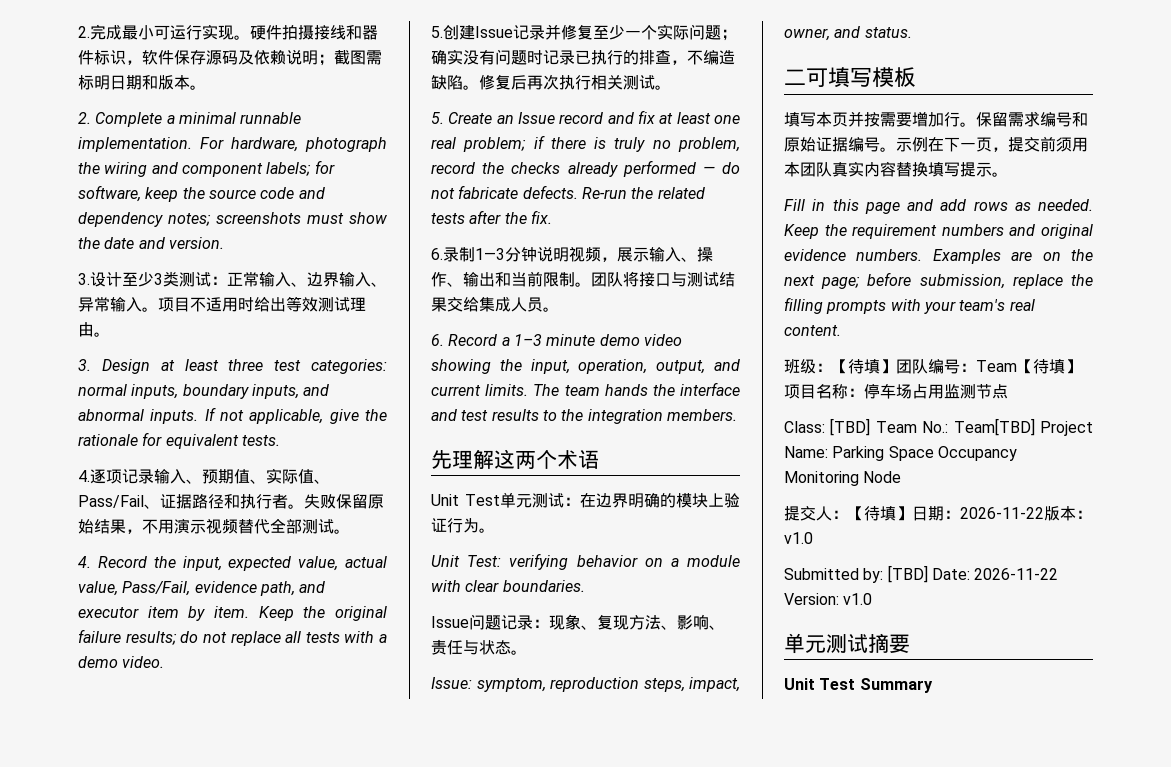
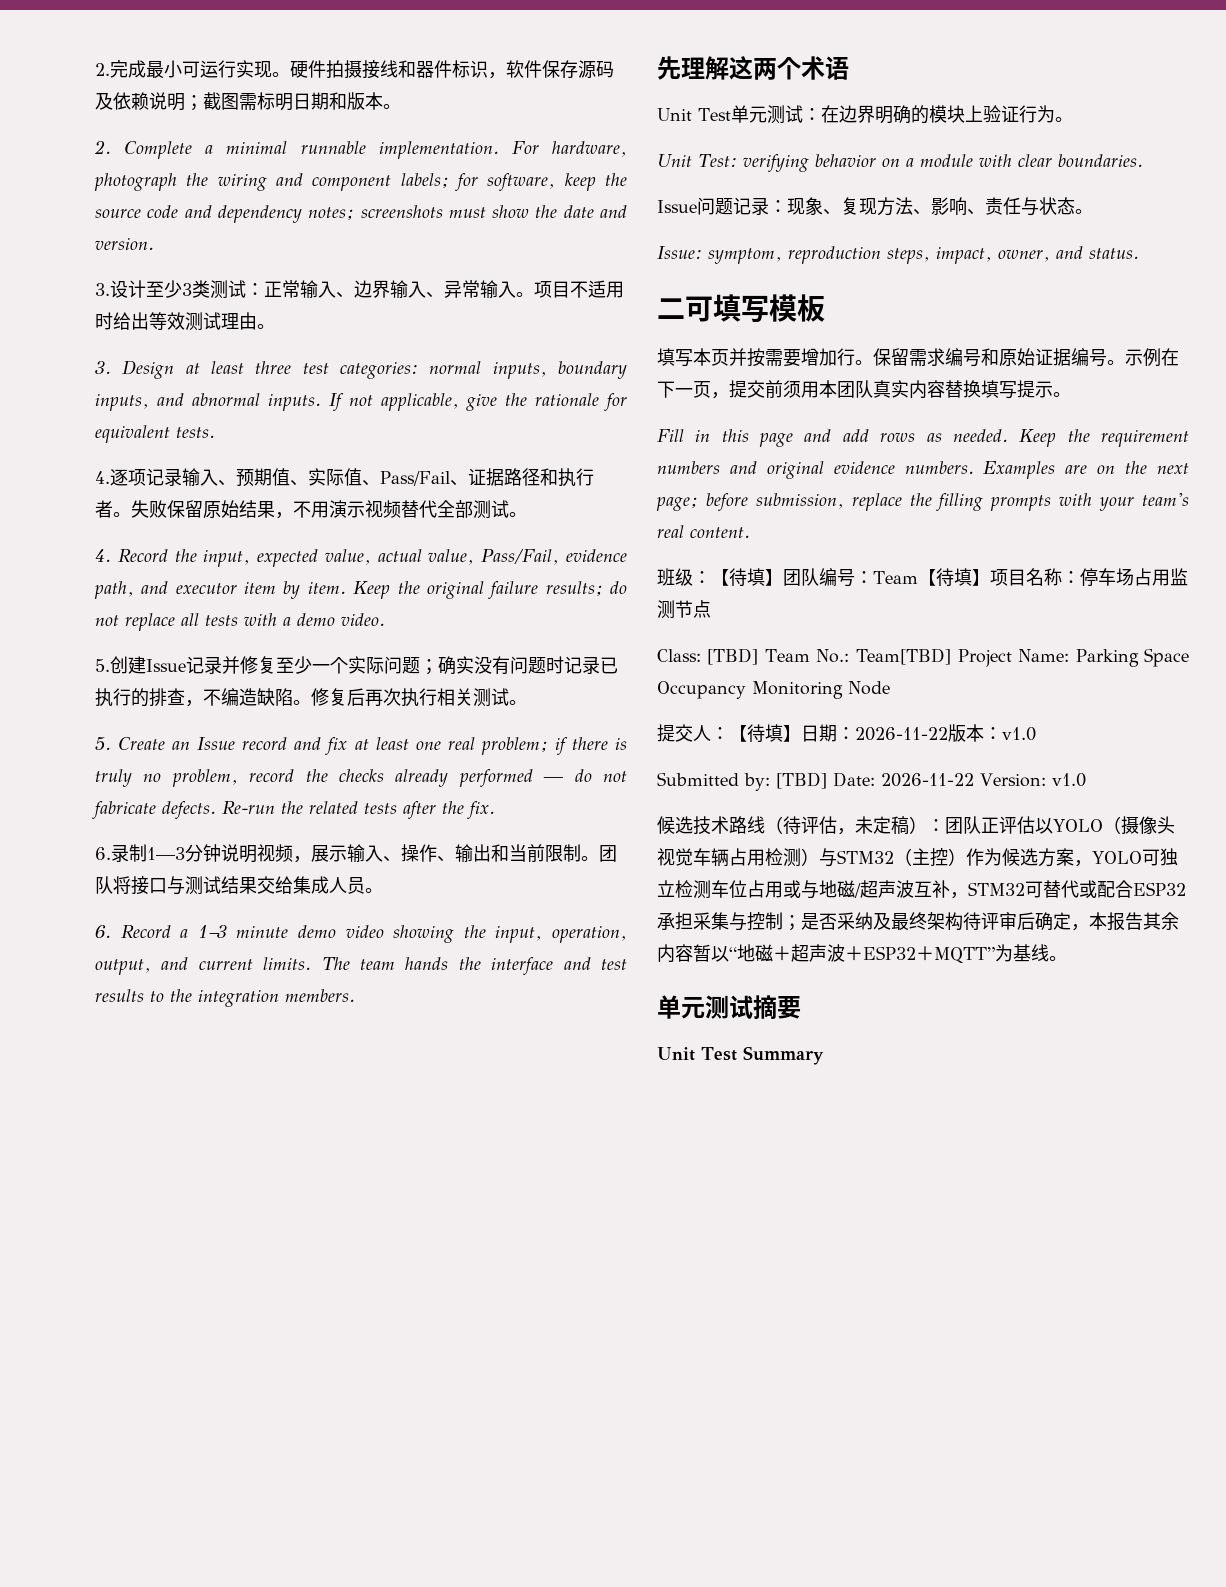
(873, 599) none -> [657,816,1175,835] [657,848,1178,867] [657,880,1186,899] [657,912,1179,931] [657,944,1067,964] // 候选技术路线（待评估，未定稿）：团队正评估以YOLO（摄像头视觉车辆占用检测）与STM32（主控）作为候选方案，YOLO可独立检测车位占用或与地磁/超声波互补，STM32可替代或配合ESP32承担采集与控制；是否采纳及最终架构待评审后确定，本报告其余内容暂以“地磁＋超声波＋ESP32＋MQTT”为基线。

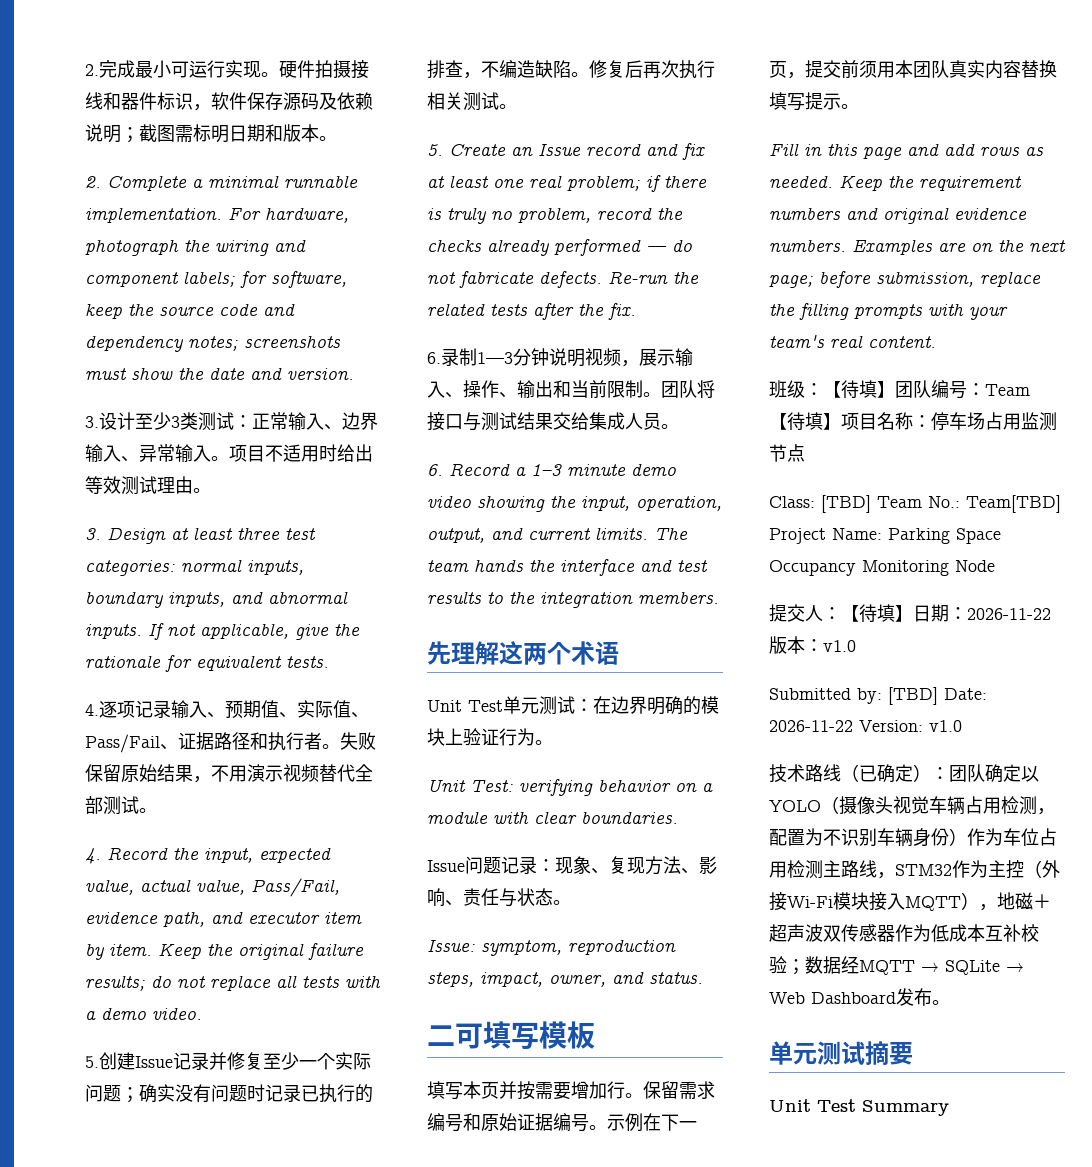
[657,816,693,834] 候选 -> (962, 726) none
[783,816,909,835] 待评估，未定稿 -> [859,764,913,783] 已确定
[981,816,1035,834] 正评估 -> [985,764,1021,783] 确定
[801,848,1178,867] [657,880,1186,899] [657,912,1179,931] [657,944,1049,964] ）与STM32（主控）作为候选方案，YOLO可独立检测车位占用或与地磁/超声波互补，STM32可替代或配合ESP32承担采集与控制；是否采纳及最终架构待评审后确定，本报告其余内容暂以“地磁＋超声波＋ESP32＋MQTT”为基线 -> [1037,808,1055,815] [769,828,1057,847] [769,860,1060,879] [769,892,1051,911] [769,924,1039,942] [769,956,1024,975] [769,988,932,1006] ，配置为不识别车辆身份）作为车位占用检测主路线，STM32作为主控（外接Wi-Fi模块接入MQTT），地磁＋超声波双传感器作为低成本互补校验；数据经MQTT → SQLite → Web Dashboard发布

